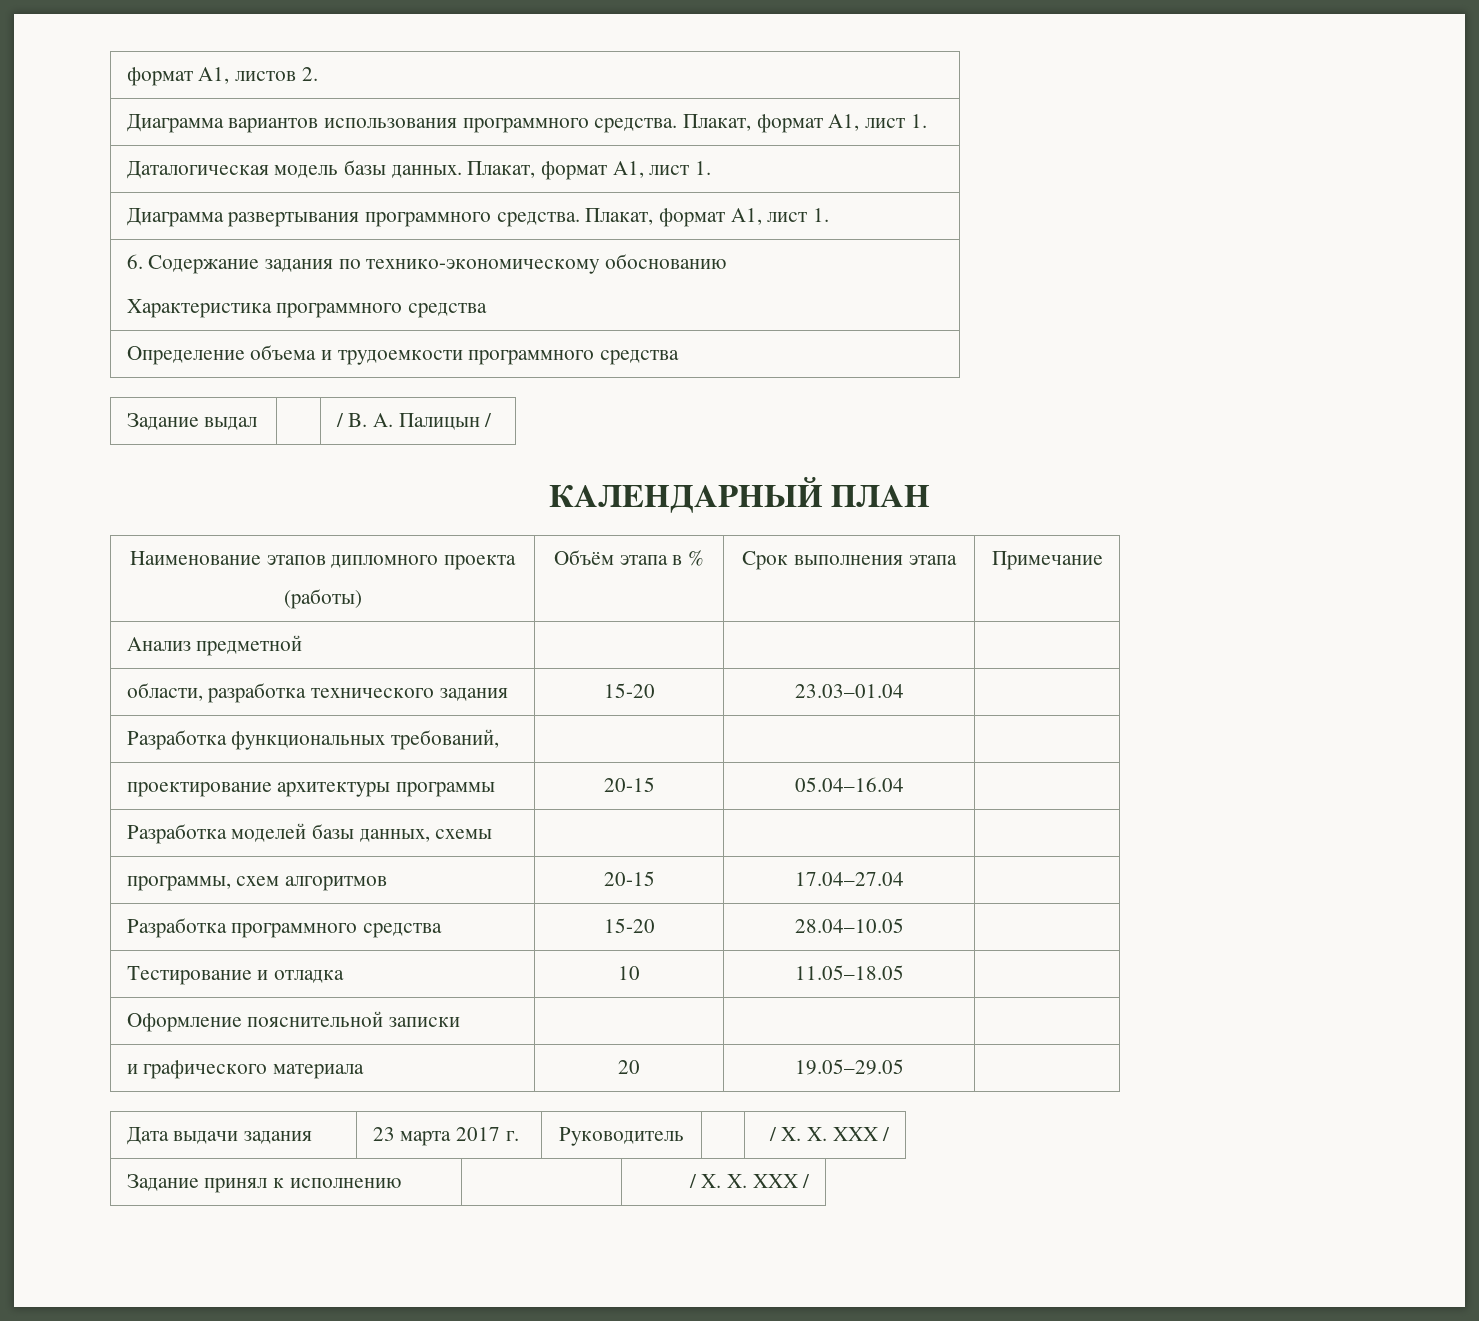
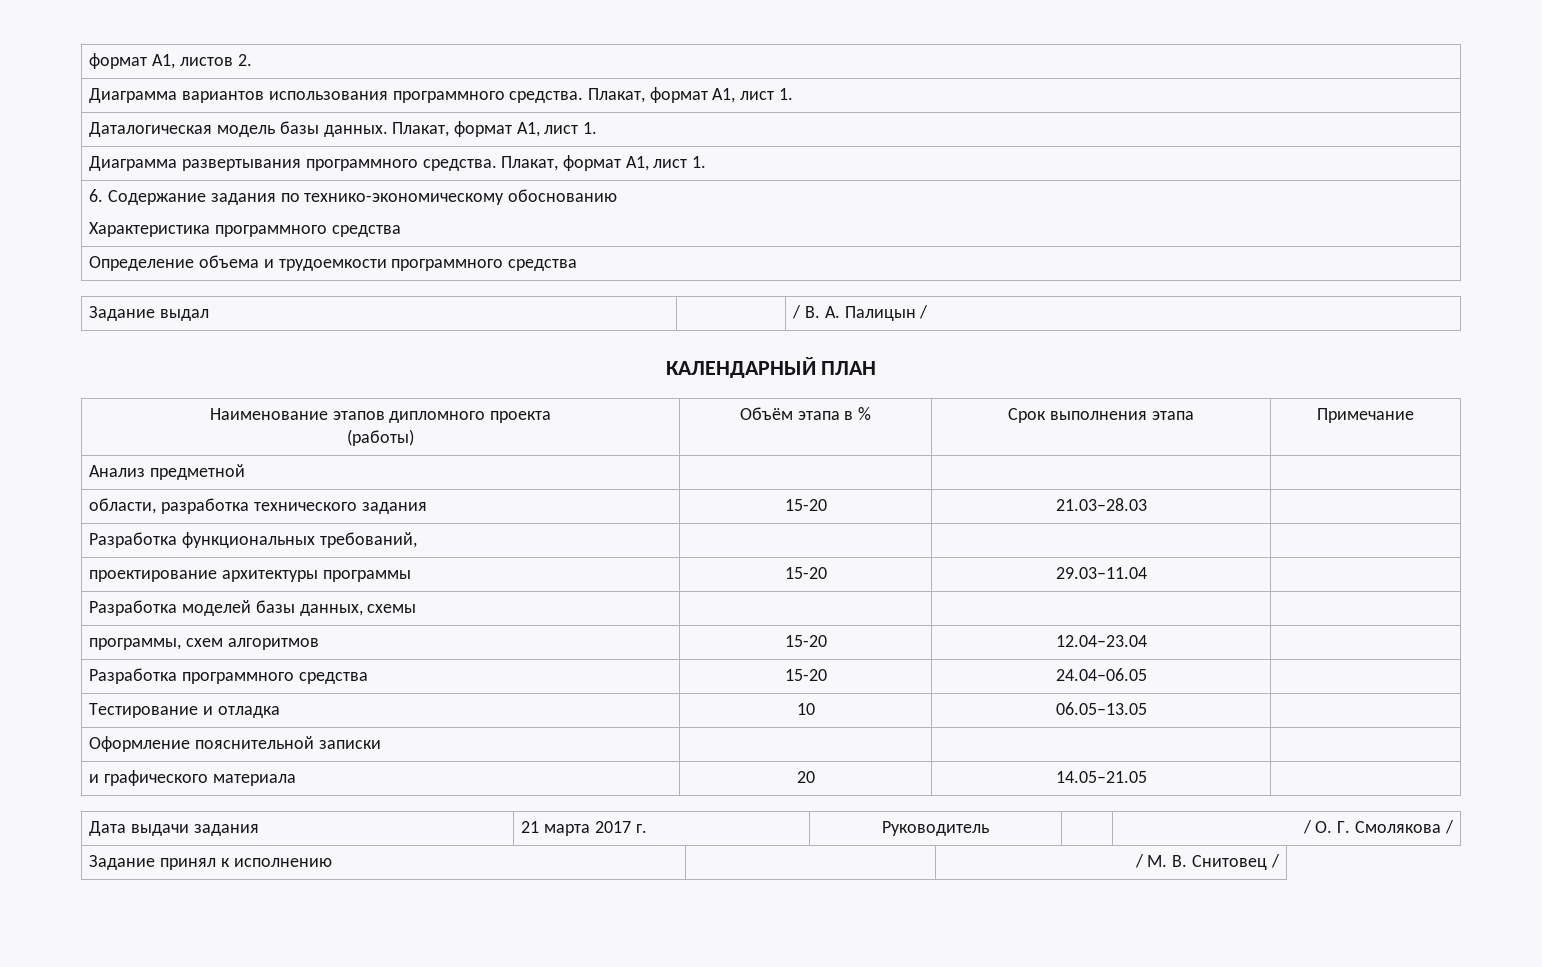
[794,684,904,698] 23.03–01.04 -> [1055,498,1147,511] 21.03–28.03
[603,777,655,792] [794,777,904,792] 20-15 | 05.04–16.04 -> [784,567,827,579] [1055,567,1147,579] 15-20 | 29.03–11.04
[603,871,655,886] [794,872,904,886] 20-15 | 17.04–27.04 -> [784,635,827,647] [1055,635,1147,647] 15-20 | 12.04–23.04
[794,918,904,933] 28.04–10.05 -> [1055,668,1147,681] 24.04–06.05
[794,965,904,980] 11.05–18.05 -> [1055,702,1147,715] 06.05–13.05
[794,1059,904,1075] 19.05–29.05 -> [1055,771,1147,783] 14.05–21.05
[372,1127,395,1141] 23 -> [521,821,540,833] 21
[781,1127,878,1141] X. X. XXX -> [1315,821,1441,833] О. Г. Смолякова
[701,1174,798,1188] X. X. XXX -> [1147,855,1267,870] М. В. Снитовец

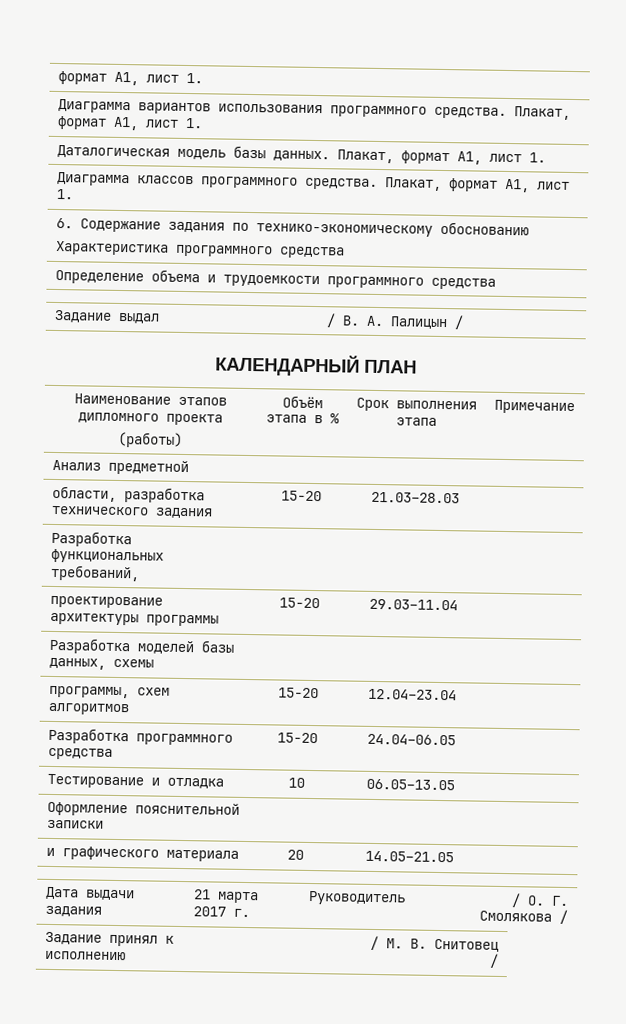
[89,53,252,69] формат А1, листов 2. -> [57,70,203,86] формат А1, лист 1.
[182,159,302,171] развертывания -> [136,175,194,185] классов

